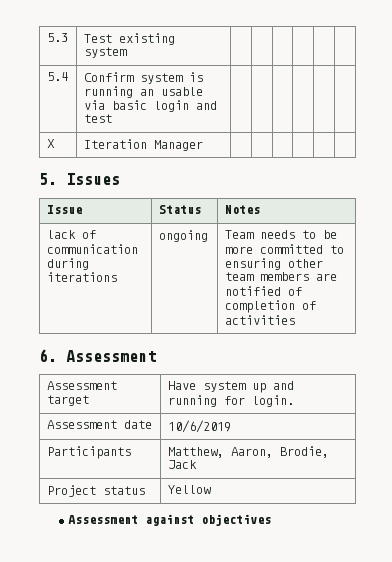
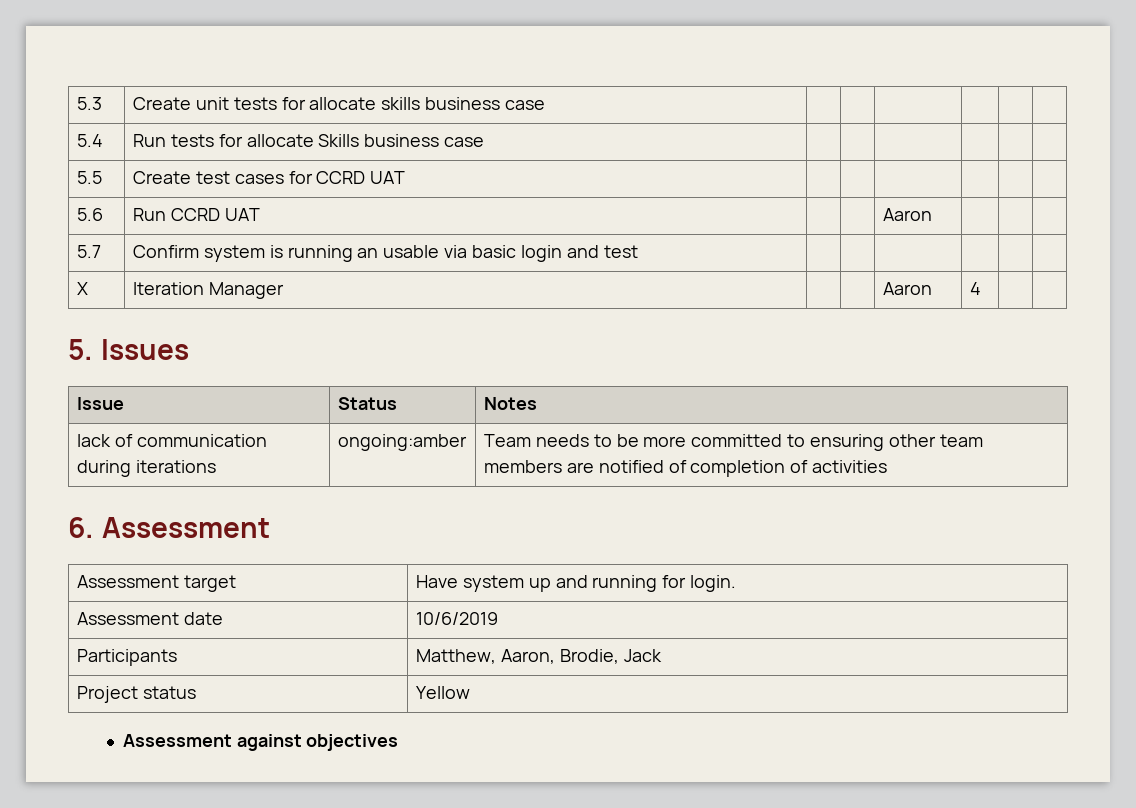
[83,33,175,45] [83,47,127,58] [46,72,68,81] Test existing system | | | | | | // 5.4 -> [132,97,545,110] [76,134,103,147] [132,134,485,147] [76,171,102,184] [132,171,406,184] [76,208,103,221] [132,208,260,221] [882,208,932,221] [76,245,101,258] Create unit tests for allocate skills business case | | | | | | // 5.4 | Run tests for allocate Skills business case | | | | | | // 5.5 | Create test cases for CCRD UAT | | | | | | // 5.6 | Run CCRD UAT | | | Aaron | | | // 5.7
(203, 145) | -> [882,282,932,295] [969,282,981,295] Aaron | 4
[158,230,208,242] ongoing -> [337,434,467,451] ongoing:amber

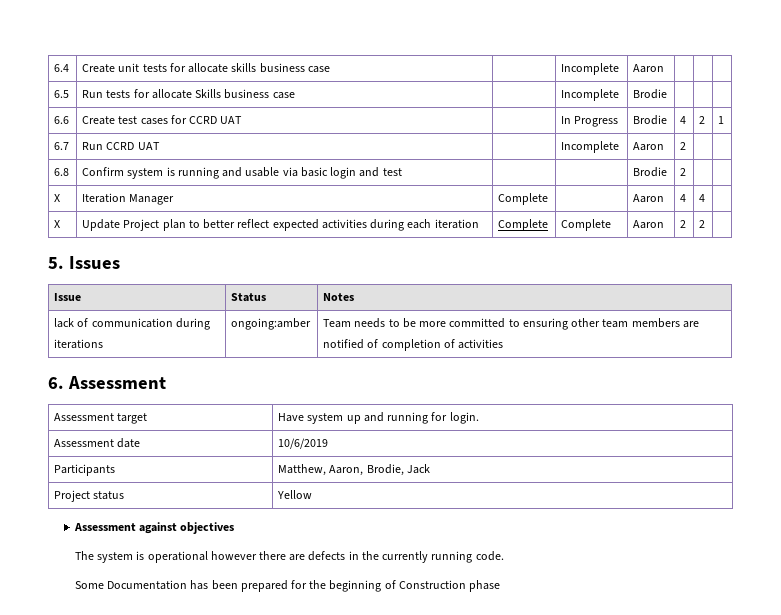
[76,97,102,110] 5.3 -> [54,64,70,72] 6.4
[76,134,103,147] | | | | // 5.4 -> [561,63,620,75] [633,64,665,73] [54,90,70,98] Incomplete | Aaron | | | // 6.5
[76,171,102,184] | | | | // 5.5 -> [561,89,620,101] [633,89,668,99] [54,116,70,124] Incomplete | Brodie | | | // 6.6
[76,208,103,221] | | | | // 5.6 -> [561,116,619,127] [633,115,668,125] [680,116,687,124] [699,116,706,124] [718,116,725,124] [54,142,70,150] In Progress | Brodie | 4 | 2 | 1 // 6.7
[882,208,932,221] [76,245,101,258] | Aaron | | | // 5.7 -> [561,141,620,153] [633,142,665,151] [680,142,687,150] [54,168,70,176] Incomplete | Aaron | 2 | | // 6.8
[357,248,379,258] an -> [222,167,243,177] and
(638, 251) | -> [633,167,668,177] [680,168,687,176] Brodie | 2
(284, 290) none -> [498,193,549,205] Complete
(981, 288) none -> [699,194,706,202] [54,220,61,228] [82,219,479,231] [498,219,549,231] [561,219,612,231] [633,220,665,229] [680,220,687,228] [699,220,706,228] 4 | // X | Update Project plan to better reflect expected activities during each iteration | Complete | Complete | Aaron | 2 | 2
(399, 742) none -> [74,551,504,563] [74,580,501,592] // The system is operational however there are defects in the currently running code. // Some Documentation has been prepared for the beginning of Construction phase

